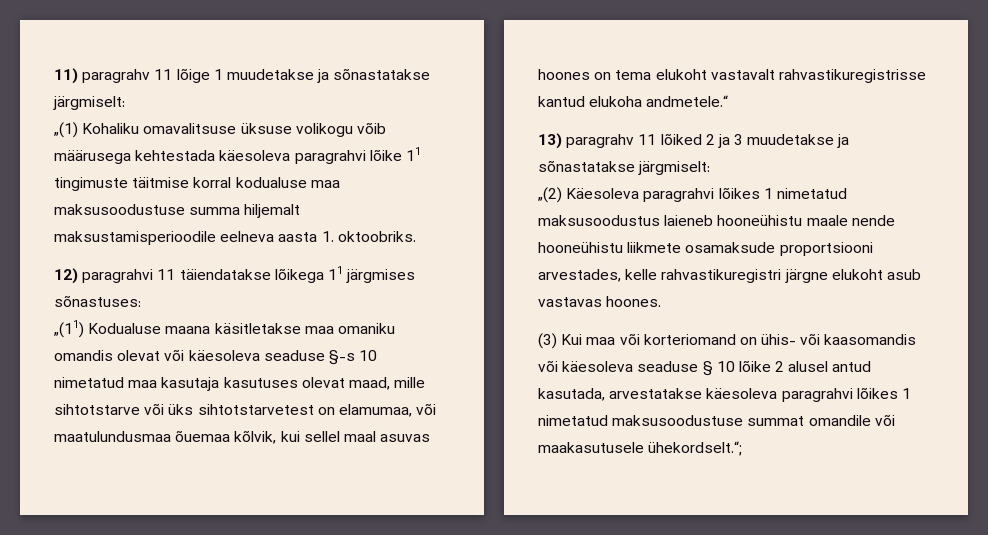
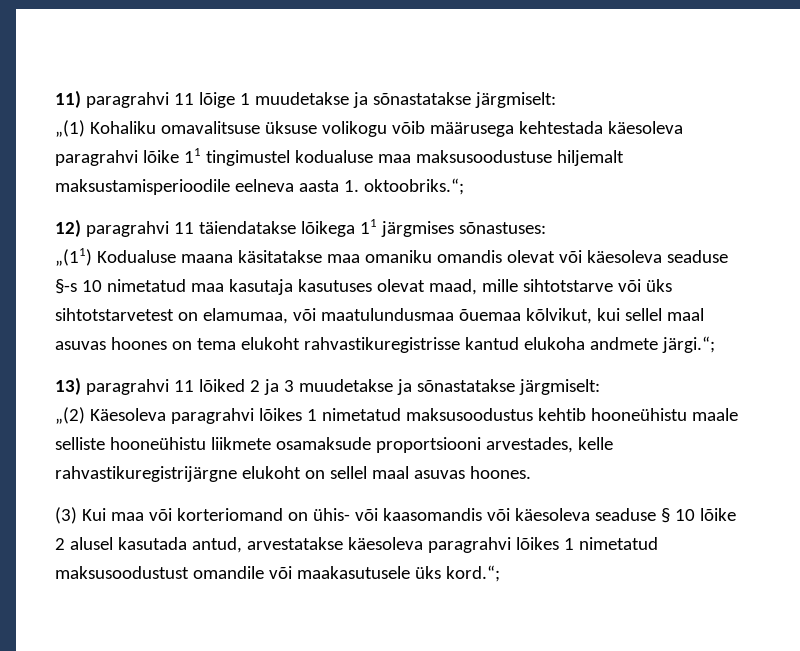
[82,69,151,83] paragrahv -> [85,92,169,108] paragrahvi
[54,177,232,191] tingimuste täitmise korral -> [205,150,290,166] tingimustel
[189,207,241,215] summa -> (552, 156) none
[337,231,416,242] oktoobriks. -> [363,178,464,195] oktoobriks.“;
[214,323,301,334] käsitletakse -> [237,250,322,263] käsitatakse
[234,430,277,444] kõlvik, -> [525,308,592,324] kõlvikut,
[710,69,775,80] vastavalt -> (300, 343) none
[646,95,729,107] andmetele.“ -> [589,336,715,353] andmete järgi.“;
[566,134,635,148] paragrahv -> [85,379,169,395] paragrahvi
[664,215,714,226] laieneb -> [537,408,586,421] kehtib
[851,215,895,226] nende -> [55,437,105,450] selliste
[661,269,921,283] [538,297,602,307] rahvastikuregistri järgne elukoht asub vastavas -> [55,466,465,482] rahvastikuregistrijärgne elukoht on sellel maal asuvas
[832,361,872,372] [538,388,605,401] antud kasutada, -> [117,537,242,553] kasutada antud,
[612,415,805,426] maksusoodustuse summat -> [55,566,189,579] maksusoodustust
[648,441,743,456] ühekordselt.“; -> [414,565,500,582] üks kord.“;

